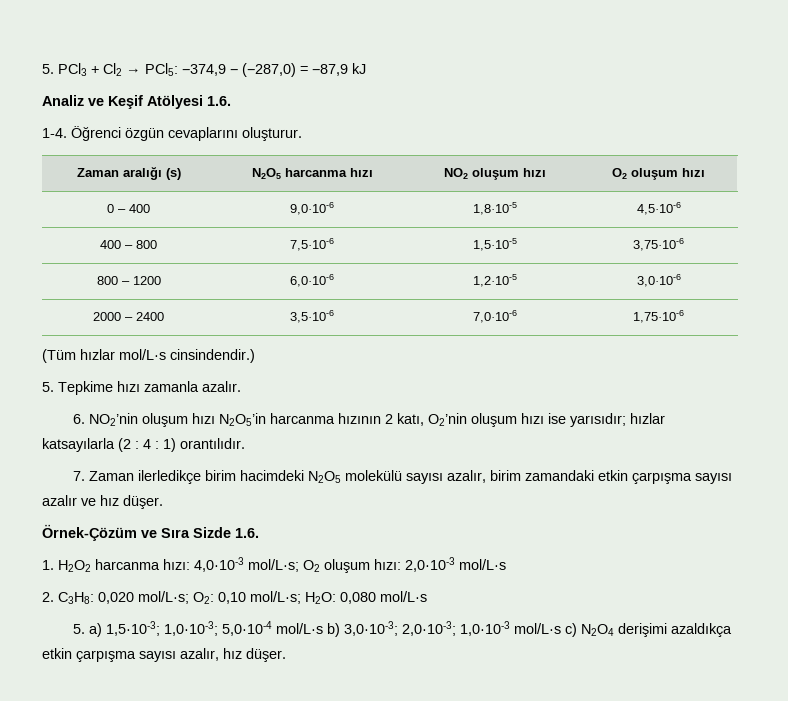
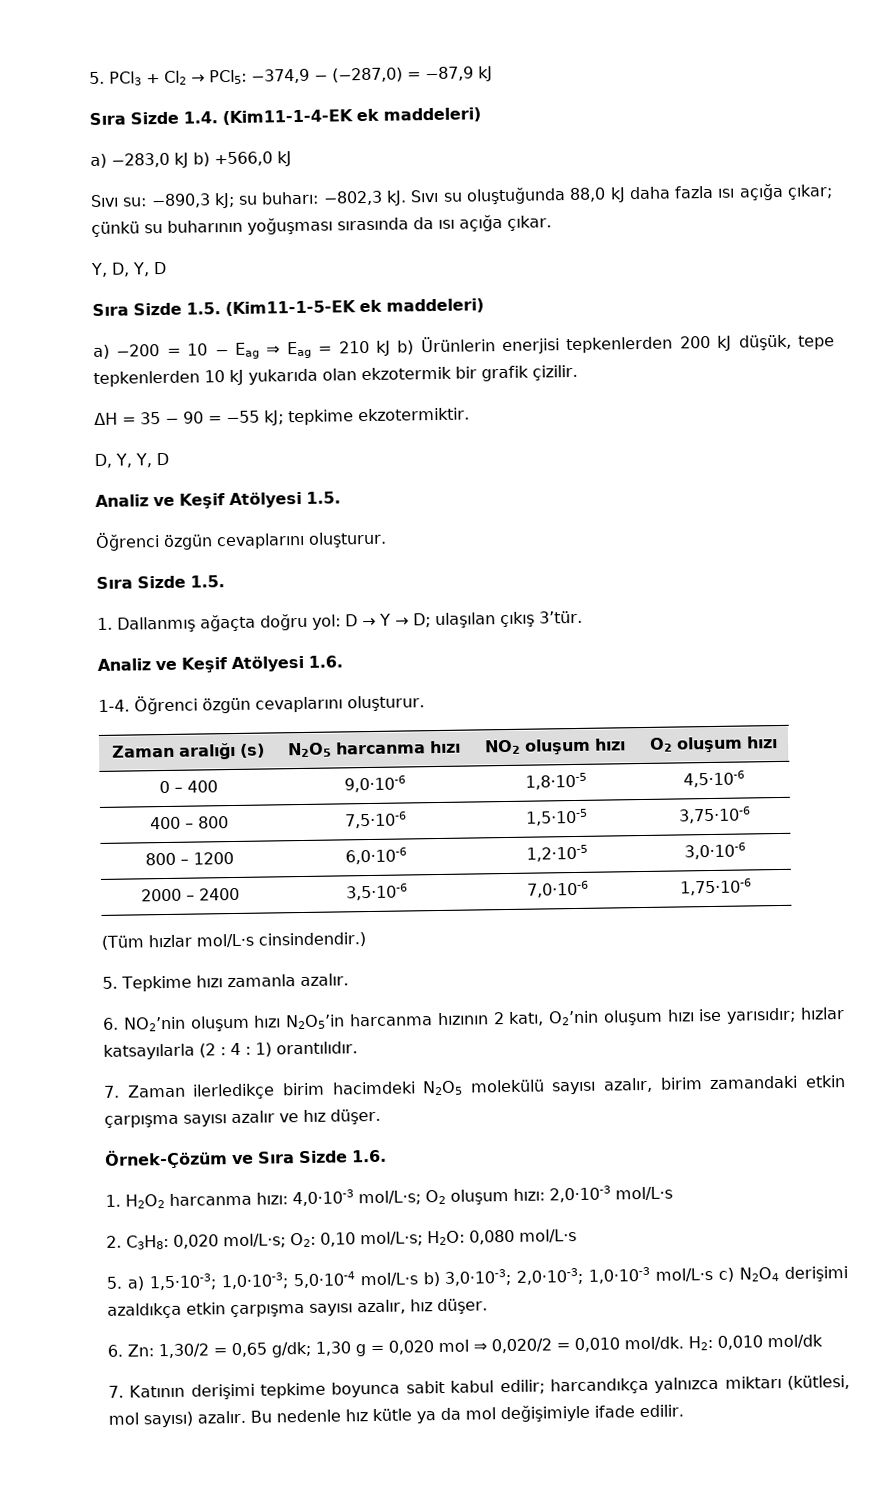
(366, 68) none -> [89,107,481,126] [90,151,292,169] [90,183,833,209] [91,214,552,238] [90,261,167,278] [92,298,484,317] [93,334,836,360] [93,364,578,388] [94,407,470,426] [94,452,169,468] [95,491,341,509] [95,531,387,551] [96,575,225,589] [97,610,583,633] // Sıra Sizde 1.4. (Kim11-1-4-EK ek maddeleri) // a) −283,0 kJ b) +566,0 kJ // Sıvı su: −890,3 kJ; su buharı: −802,3 kJ. Sıvı su oluştuğunda 88,0 kJ daha fazla ısı açığa çıkar; çünkü su buharının yoğuşması sırasında da ısı açığa çıkar. // Y, D, Y, D // Sıra Sizde 1.5. (Kim11-1-5-EK ek maddeleri) // a) −200 = 10 − Eag ⇒ Eag = 210 kJ b) Ürünlerin enerjisi tepkenlerden 200 kJ düşük, tepe tepkenlerden 10 kJ yukarıda olan ekzotermik bir grafik çizilir. // ΔH = 35 − 90 = −55 kJ; tepkime ekzotermiktir. // D, Y, Y, D // Analiz ve Keşif Atölyesi 1.5. // Öğrenci özgün cevaplarını oluşturur. // Sıra Sizde 1.5. // 1. Dallanmış ağaçta doğru yol: D → Y → D; ulaşılan çıkış 3’tür.
(286, 655) none -> [107,1334,823,1359] [108,1375,851,1400] [108,1404,684,1428] // 6. Zn: 1,30/2 = 0,65 g/dk; 1,30 g = 0,020 mol ⇒ 0,020/2 = 0,010 mol/dk. H2: 0,010 mol/dk // 7. Katının derişimi tepkime boyunca sabit kabul edilir; harcandıkça yalnızca miktarı (kütlesi, mol sayısı) azalır. Bu nedenle hız kütle ya da mol değişimiyle ifade edilir.

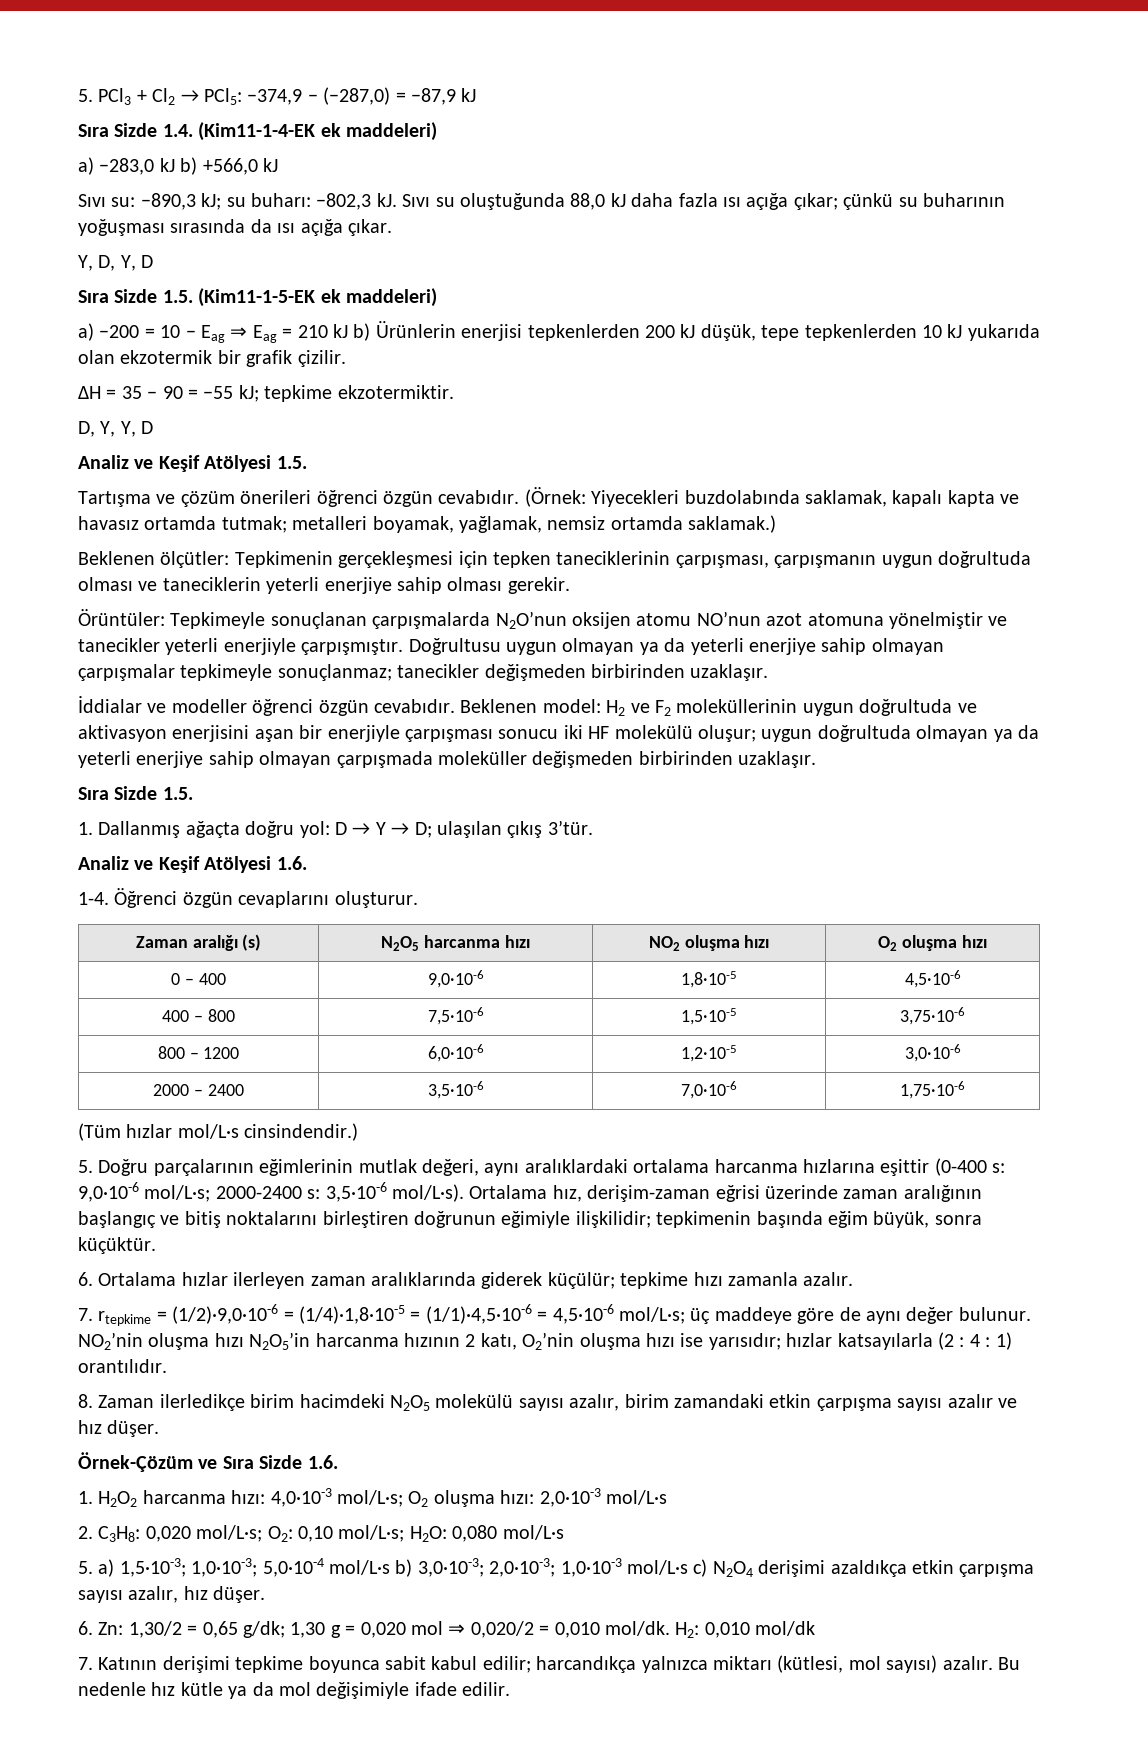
[95,531,387,551] Öğrenci özgün cevaplarını oluşturur. -> [78,487,1020,507] [78,515,777,533] [78,551,1031,568] [78,577,570,594] [78,609,1008,629] [78,638,944,655] [78,664,769,681] [78,696,977,716] [78,725,1039,742] [78,751,817,768] Tartışma ve çözüm önerileri öğrenci özgün cevabıdır. (Örnek: Yiyecekleri buzdolabında saklamak, kapalı kapta ve havasız ortamda tutmak; metalleri boyamak, yağlamak, nemsiz ortamda saklamak.) // Beklenen ölçütler: Tepkimenin gerçekleşmesi için tepken taneciklerinin çarpışması, çarpışmanın uygun doğrultuda olması ve taneciklerin yeterli enerjiye sahip olması gerekir. // Örüntüler: Tepkimeyle sonuçlanan çarpışmalarda N2O’nun oksijen atomu NO’nun azot atomuna yönelmiştir ve tanecikler yeterli enerjiyle çarpışmıştır. Doğrultusu uygun olmayan ya da yeterli enerjiye sahip olmayan çarpışmalar tepkimeyle sonuçlanmaz; tanecikler değişmeden birbirinden uzaklaşır. // İddialar ve modeller öğrenci özgün cevabıdır. Beklenen model: H2 ve F2 moleküllerinin uygun doğrultuda ve aktivasyon enerjisini aşan bir enerjiyle çarpışması sonucu iki HF molekülü oluşur; uygun doğrultuda olmayan ya da yeterli enerjiye sahip olmayan çarpışmada moleküller değişmeden birbirinden uzaklaşır.
[524,738,591,755] oluşum -> [684,935,740,951] oluşma
[675,736,743,753] oluşum -> [902,935,957,951] oluşma
[121,973,349,992] [102,1015,250,1032] Tepkime hızı zamanla azalır. // 6. NO2’nin oluşum -> [98,1158,1006,1176] [78,1182,982,1202] [78,1211,982,1228] [78,1237,156,1254] [78,1272,854,1289] [78,1304,1031,1326] [78,1332,210,1350] Doğru parçalarının eğimlerinin mutlak değeri, aynı aralıklardaki ortalama harcanma hızlarına eşittir (0-400 s: 9,0·10-6 mol/L·s; 2000-2400 s: 3,5·10-6 mol/L·s). Ortalama hız, derişim-zaman eğrisi üzerinde zaman aralığının başlangıç ve bitiş noktalarını birleştiren doğrunun eğimiyle ilişkilidir; tepkimenin başında eğim büyük, sonra küçüktür. // 6. Ortalama hızlar ilerleyen zaman aralıklarında giderek küçülür; tepkime hızı zamanla azalır. // 7. rtepkime = (1/2)·9,0·10-6 = (1/4)·1,8·10-5 = (1/1)·4,5·10-6 = 4,5·10-6 mol/L·s; üç maddeye göre de aynı değer bulunur. NO2’nin oluşma
[602,1009,663,1026] oluşum -> [579,1333,641,1350] oluşma
[103,1085,120,1098] 7. -> [78,1394,93,1408] 8.
[450,1189,509,1205] oluşum -> [433,1490,495,1507] oluşma

